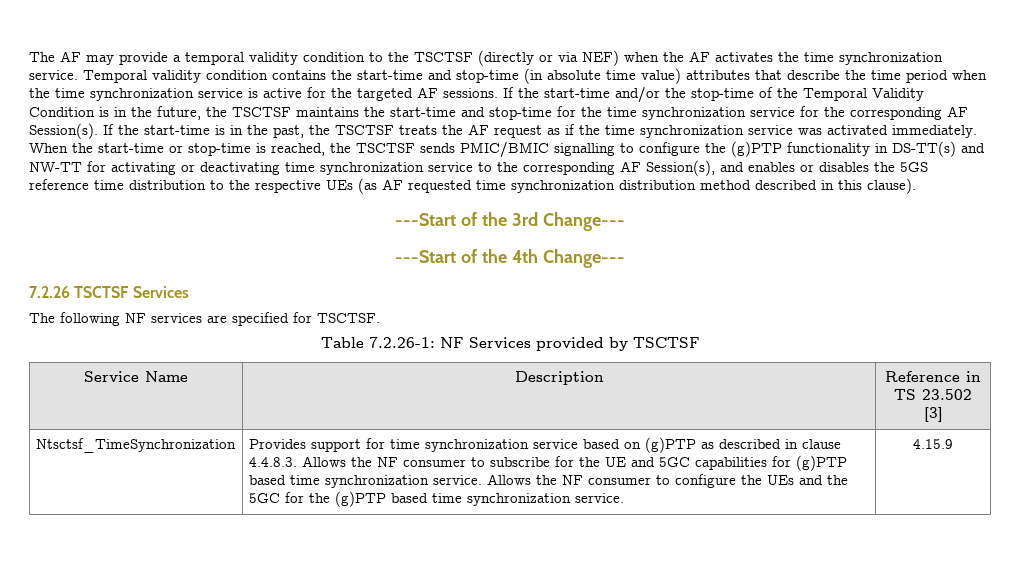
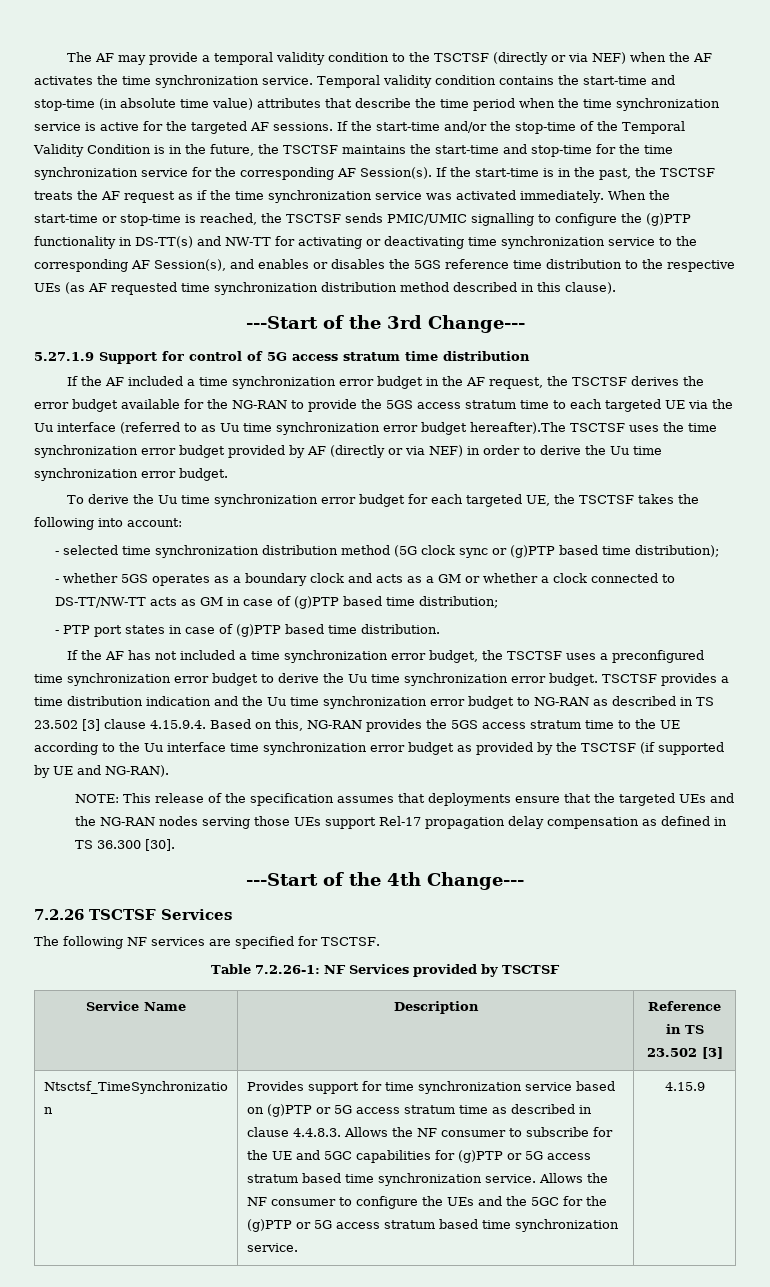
[460,141,549,158] PMIC/BMIC -> [387,214,467,225] PMIC/UMIC
(625, 221) none -> [34,351,530,364] [66,376,704,389] [34,399,733,412] [34,422,717,435] [34,445,662,458] [34,468,228,481] [66,494,699,507] [34,517,182,530] [54,545,719,558] [54,573,675,586] [54,596,498,609] [54,624,440,637] [66,650,704,663] [34,673,729,686] [34,696,714,709] [34,719,680,732] [34,742,724,755] [34,765,169,778] [75,793,735,806] [75,816,728,829] [75,839,176,851] // 5.27.1.9 Support for control of 5G access stratum time distribution // If the AF included a time synchronization error budget in the AF request, the TSCTSF derives the error budget available for the NG-RAN to provide the 5GS access stratum time to each targeted UE via the Uu interface (referred to as Uu time synchronization error budget hereafter).The TSCTSF uses the time synchronization error budget provided by AF (directly or via NEF) in order to derive the Uu time synchronization error budget. // To derive the Uu time synchronization error budget for each targeted UE, the TSCTSF takes the following into account: // - selected time synchronization distribution method (5G clock sync or (g)PTP based time distribution); // - whether 5GS operates as a boundary clock and acts as a GM or whether a clock connected to DS-TT/NW-TT acts as GM in case of (g)PTP based time distribution; // - PTP port states in case of (g)PTP based time distribution. // If the AF has not included a time synchronization error budget, the TSCTSF uses a preconfigured time synchronization error budget to derive the Uu time synchronization error budget. TSCTSF provides a time distribution indication and the Uu time synchronization error budget to NG-RAN as described in TS 23.502 [3] clause 4.15.9.4. Based on this, NG-RAN provides the 5GS access stratum time to the UE according to the Uu interface time synchronization error budget as provided by the TSCTSF (if supported by UE and NG-RAN). // NOTE: This release of the specification assumes that deployments ensure that the targeted UEs and the NG-RAN nodes serving those UEs support Rel-17 propagation delay compensation as defined in TS 36.300 [30].
(696, 445) none -> [315,1105,488,1114] or 5G access stratum time
(847, 463) none -> [506,1151,591,1160] [246,1174,298,1183] or 5G access stratum
(386, 499) none -> [295,1220,435,1229] or 5G access stratum

